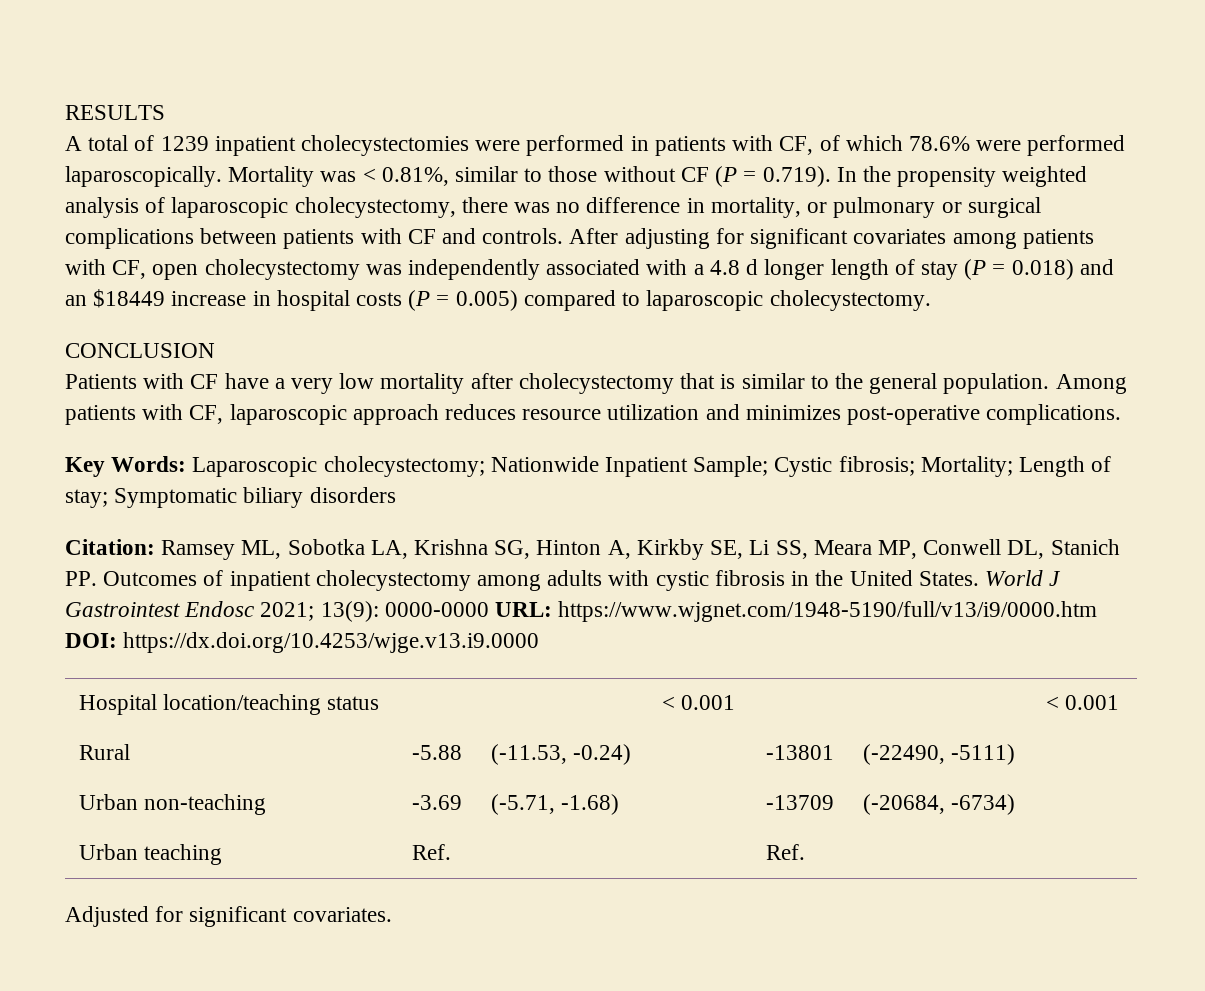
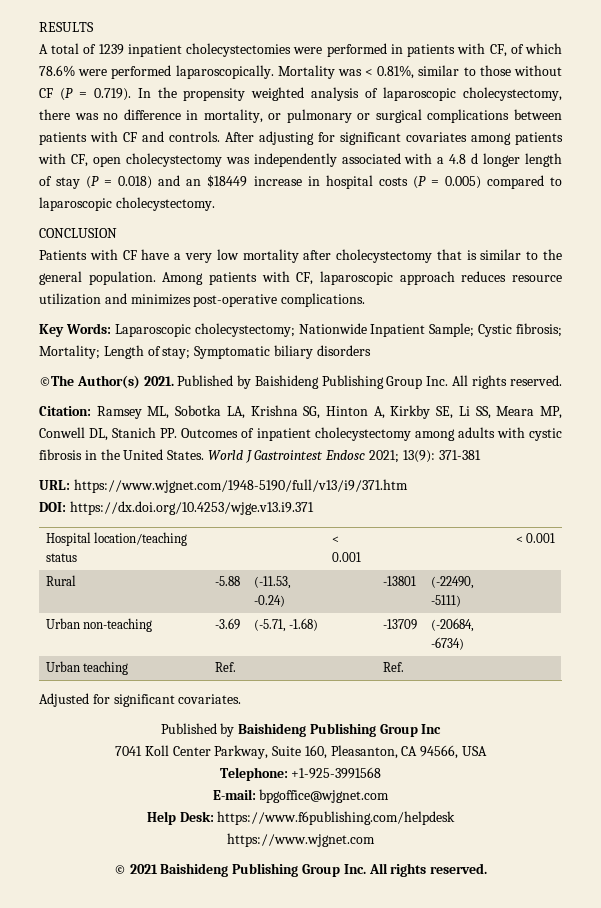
(396, 495) none -> [39,375,562,389] // ©The Author(s) 2021. Published by Baishideng Publishing Group Inc. All rights reserved.
[384,601,1098,622] [65,632,540,653] 0000-0000 URL: https://www.wjgnet.com/1948-5190/full/v13/i9/0000.htm DOI: https://dx.doi.org/10.4253/wjge.v13.i9.0000 -> [438,450,481,460] [39,479,408,493] [39,501,314,515] 371-381 // URL: https://www.wjgnet.com/1948-5190/full/v13/i9/371.htm // DOI: https://dx.doi.org/10.4253/wjge.v13.i9.371
(392, 914) none -> [160,723,442,737] [114,745,488,759] [219,767,382,781] [212,789,390,803] [146,811,456,825] [227,833,375,847] [113,863,488,877] // Published by Baishideng Publishing Group Inc // 7041 Koll Center Parkway, Suite 160, Pleasanton, CA 94566, USA // Telephone: +1-925-3991568 // E-mail: bpgoffice@wjgnet.com // Help Desk: https://www.f6publishing.com/helpdesk // https://www.wjgnet.com // © 2021 Baishideng Publishing Group Inc. All rights reserved.

